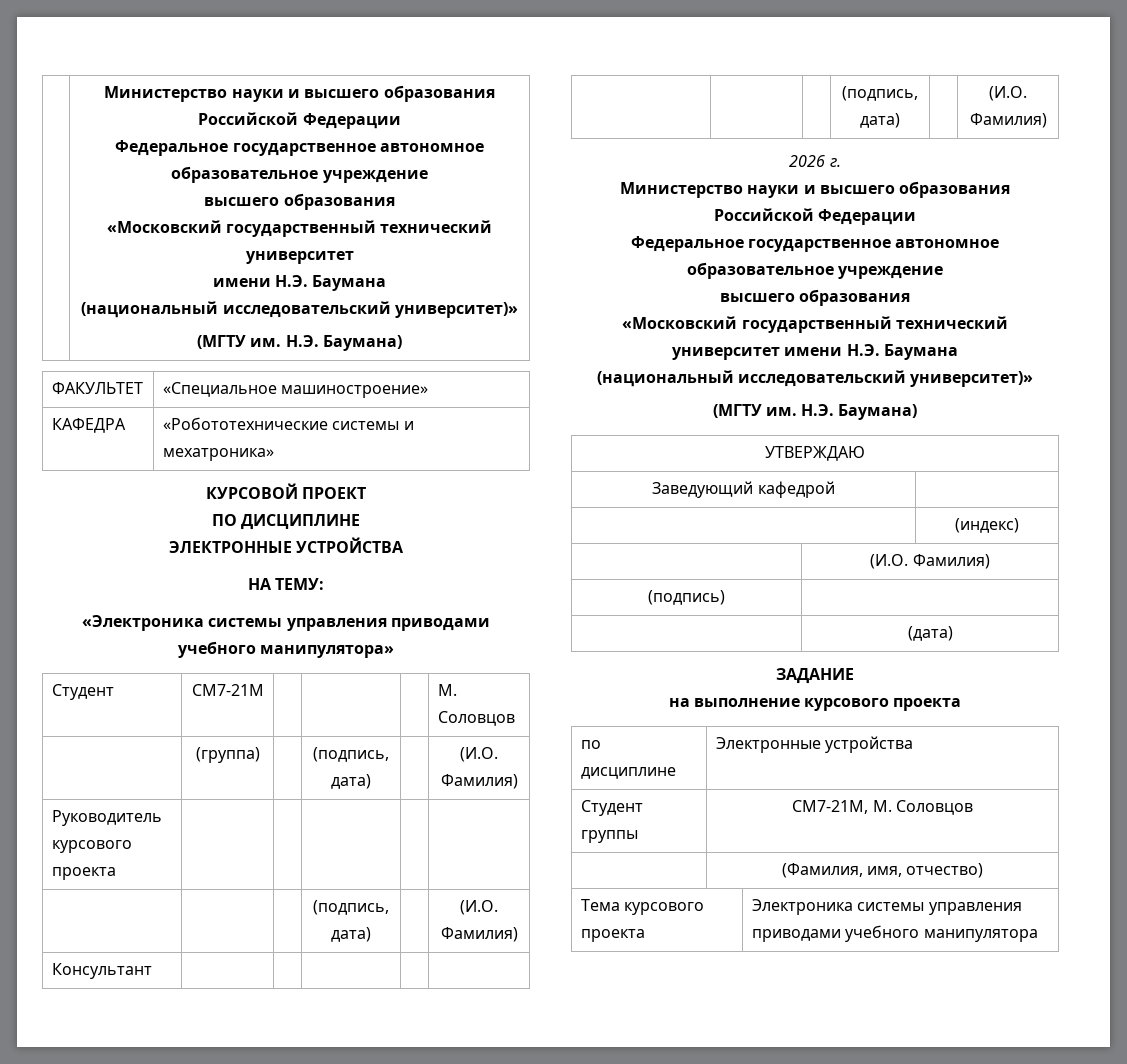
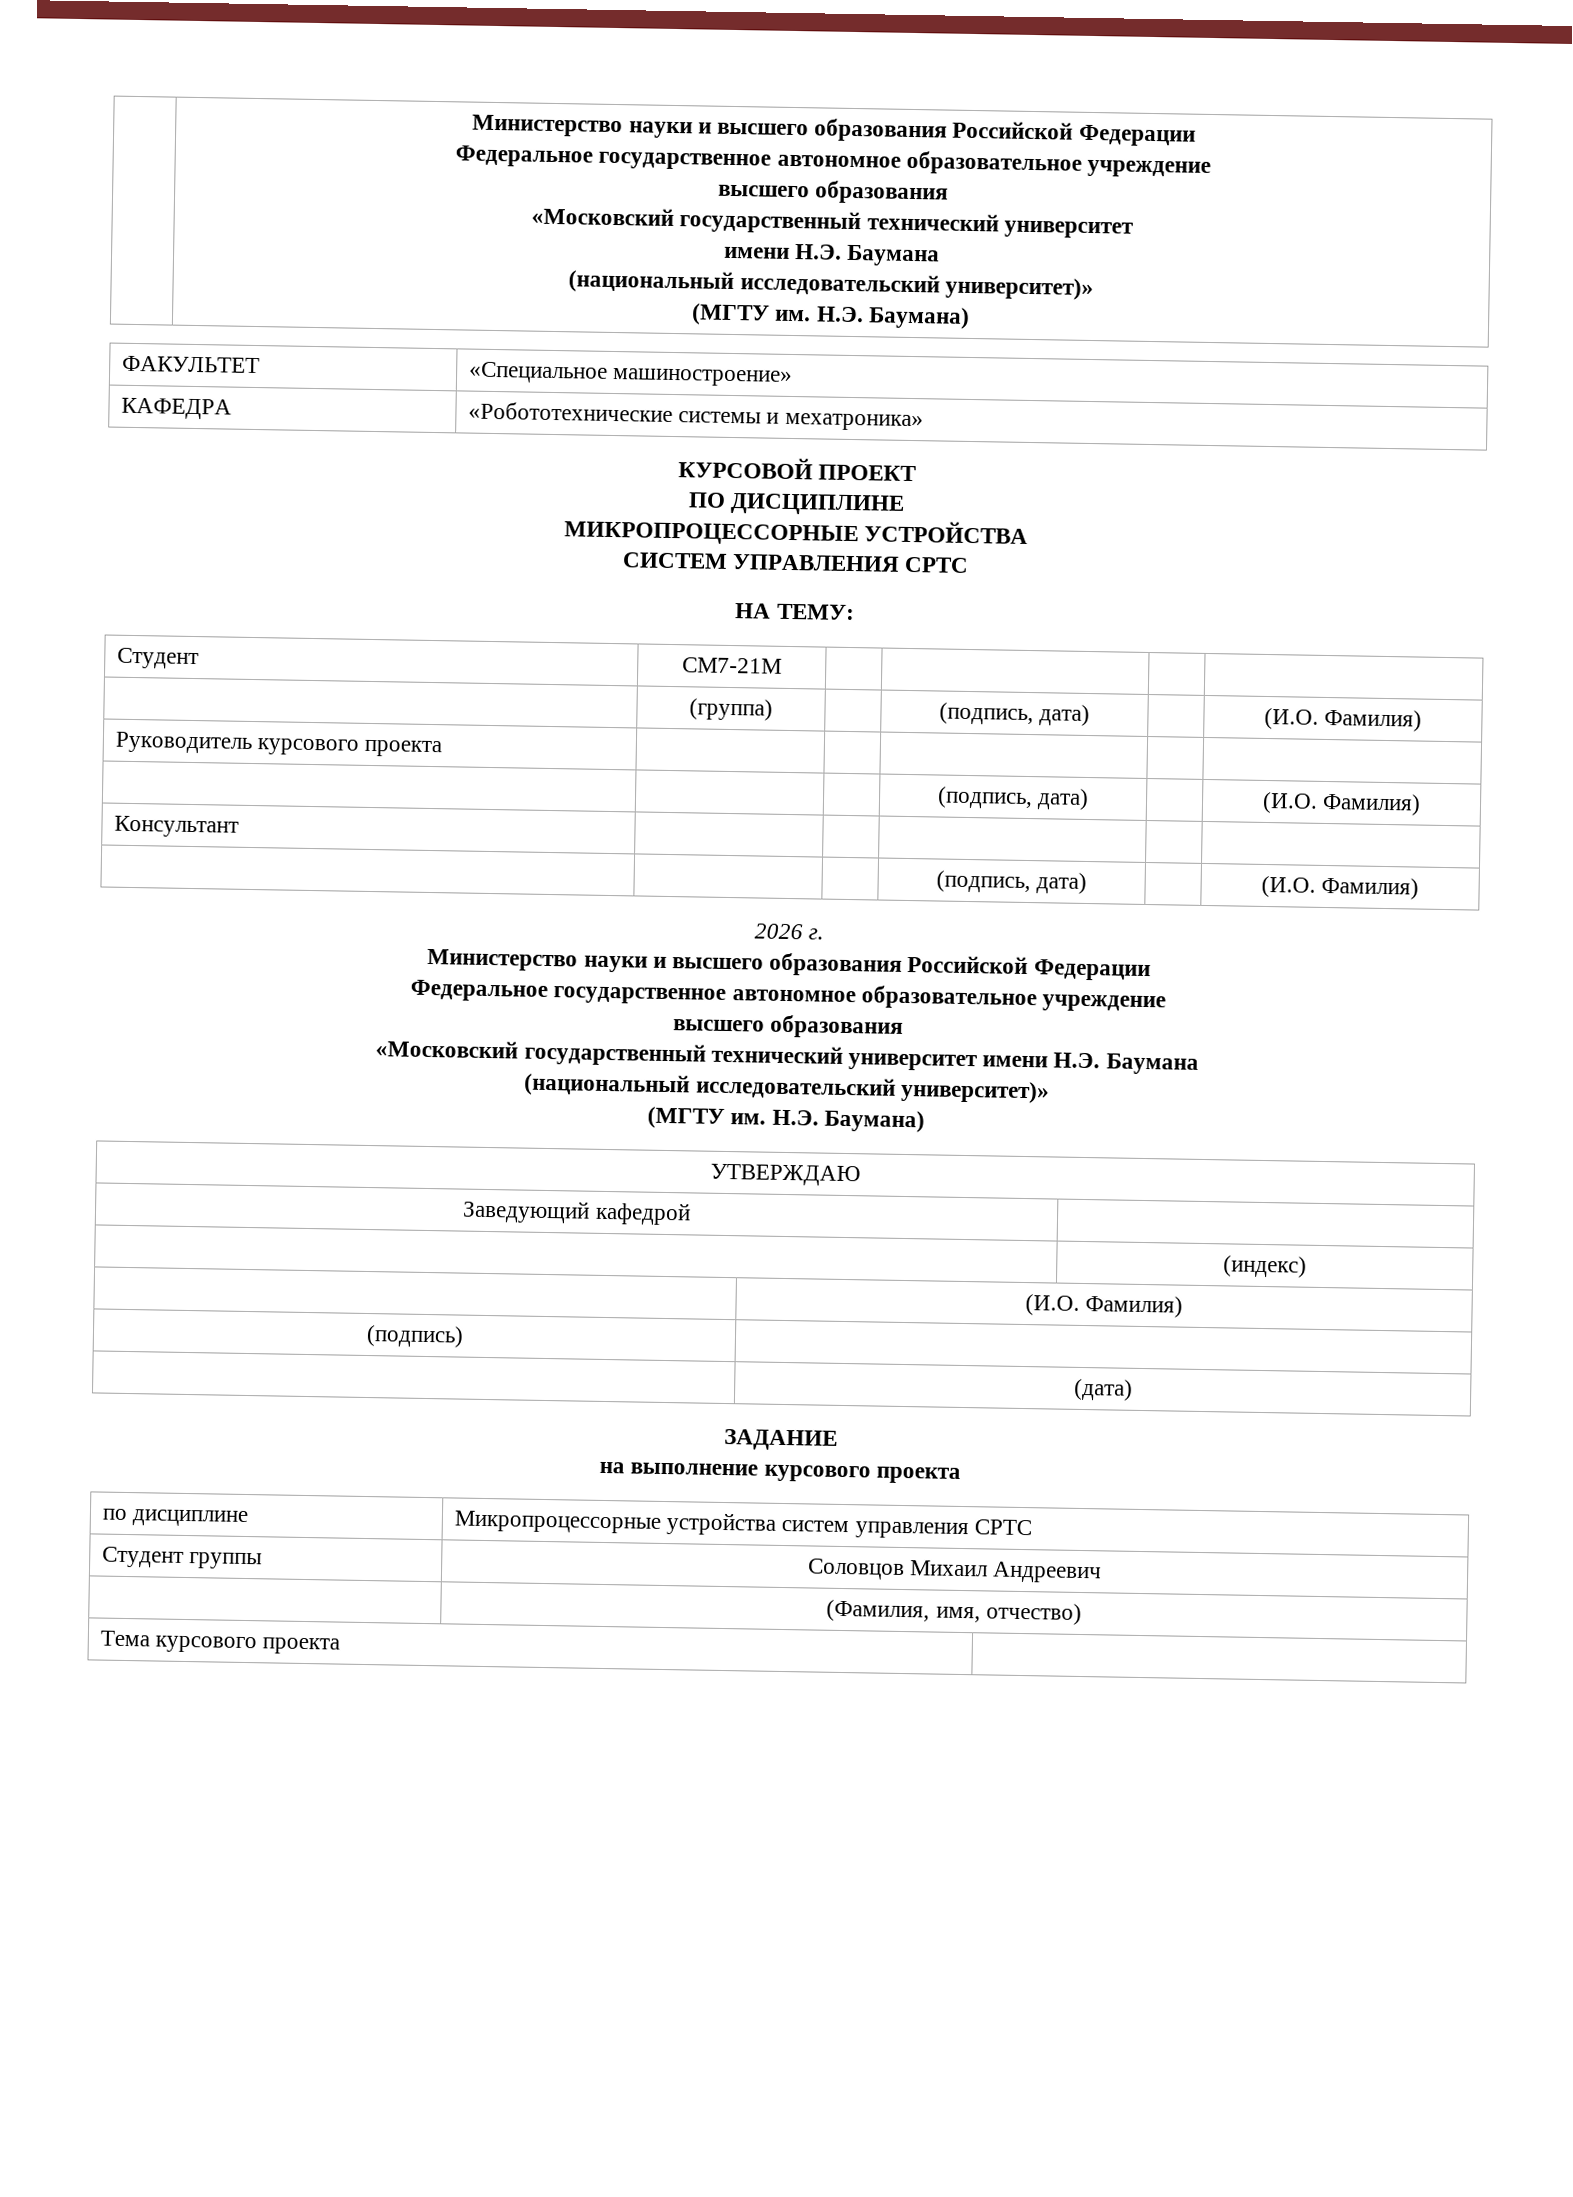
[168,541,292,553] ЭЛЕКТРОННЫЕ -> [563,521,859,547] МИКРОПРОЦЕССОРНЫЕ
(405, 545) none -> [621,552,970,573] // СИСТЕМ УПРАВЛЕНИЯ СРТС
[82,615,490,631] [177,641,395,658] // «Электроника системы управления приводами учебного манипулятора» -> (855, 612) none
[437,684,457,696] [437,711,515,726] М. Соловцов -> (783, 665) none
[715,737,821,753] Электронные -> [453,1510,662,1534] Микропроцессорные
(914, 744) none -> [781,1519,1032,1540] систем управления СРТС
[792,800,973,815] СМ7-21М, М. Соловцов -> [806,1558,1103,1584] Соловцов Михаил Андреевич
[751,899,1022,915] [751,925,1038,942] Электроника системы управления приводами учебного манипулятора -> (341, 1646) none

